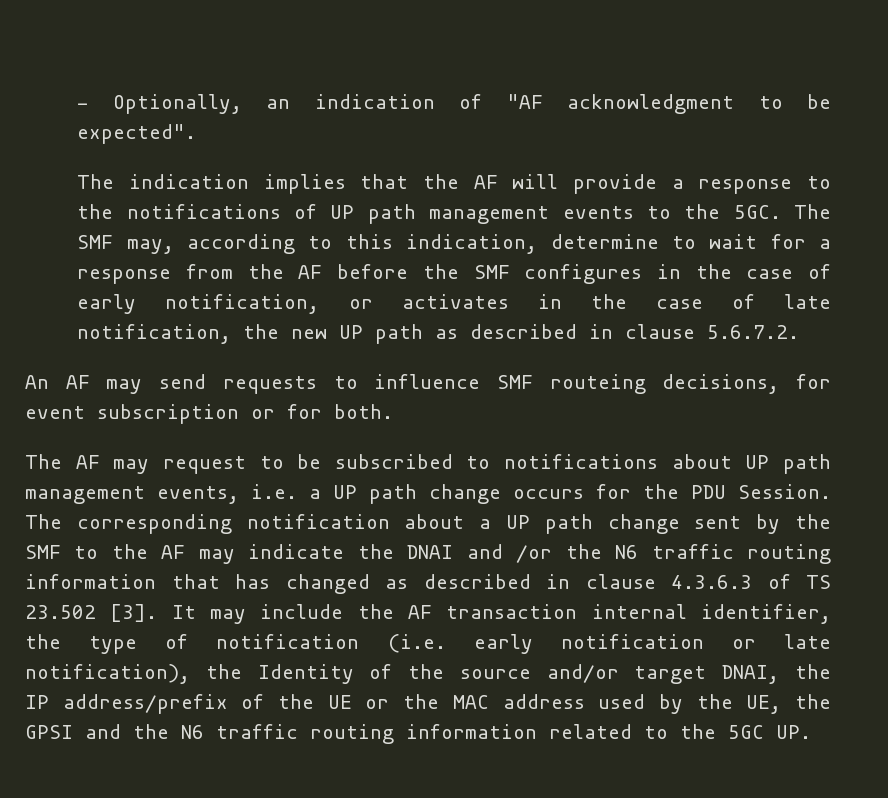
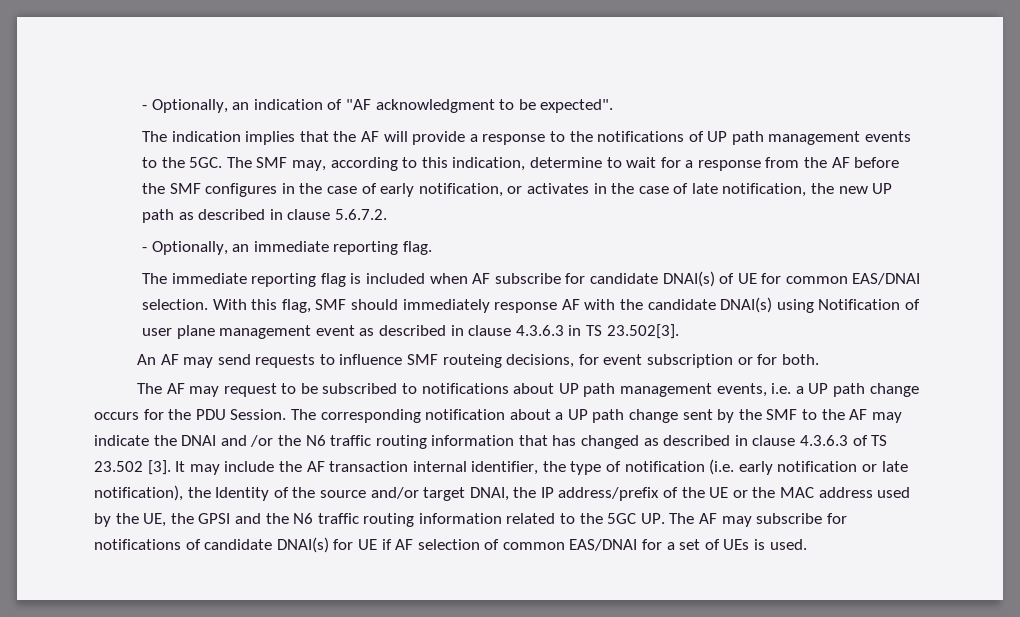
(800, 332) none -> [142,241,432,255] [142,271,921,287] [142,297,920,313] [142,324,679,339] // - Optionally, an immediate reporting flag. // The immediate reporting flag is included when AF subscribe for candidate DNAI(s) of UE for common EAS/DNAI selection. With this flag, SMF should immediately response AF with the candidate DNAI(s) using Notification of user plane management event as described in clause 4.3.6.3 in TS 23.502[3].
(811, 732) none -> [669,513,847,527] [94,537,807,553] The AF may subscribe for notifications of candidate DNAI(s) for UE if AF selection of common EAS/DNAI for a set of UEs is used.

